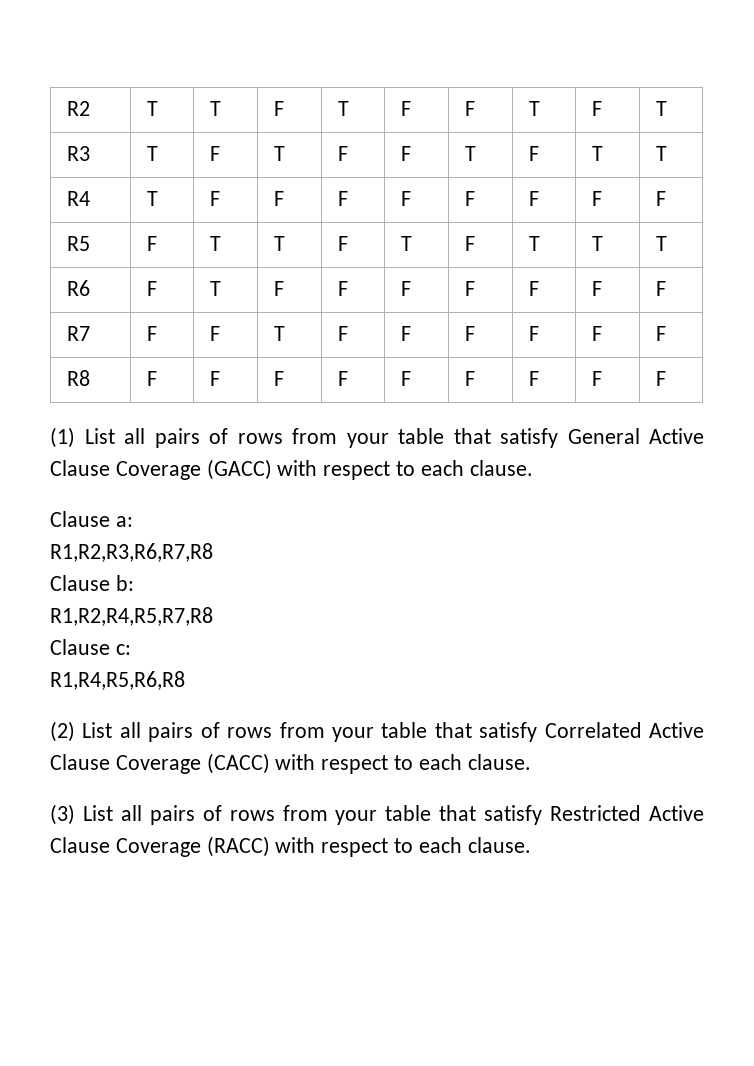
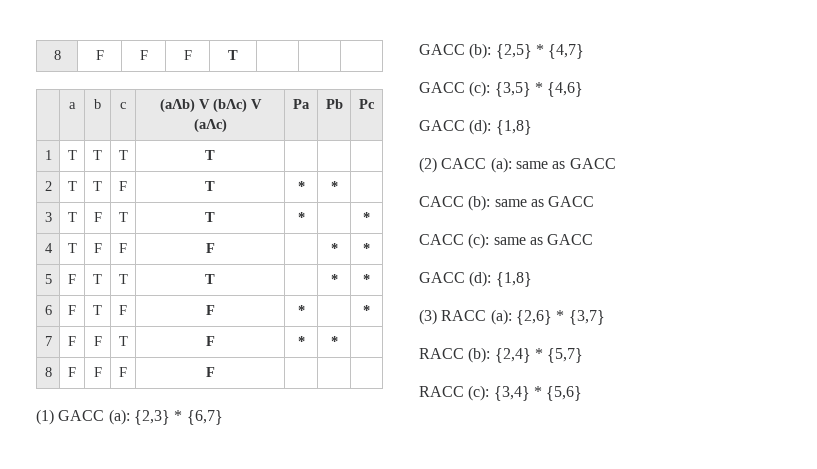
[67,101,91,116] [147,101,159,116] [210,101,222,116] [274,101,285,116] [338,101,350,116] [401,101,412,116] [465,101,476,116] [529,101,541,116] [592,101,603,116] [656,101,668,116] [67,146,91,161] [147,146,159,161] [210,146,221,161] [274,146,286,161] [338,146,349,161] [401,146,412,161] [465,146,477,161] [529,146,540,161] [592,146,604,161] [656,146,668,161] [67,191,91,206] [147,191,159,206] [210,191,221,206] [274,191,285,206] [338,191,349,206] [401,191,412,206] [465,191,476,206] [529,191,540,206] [592,191,603,206] [656,191,667,206] [67,236,91,251] [147,236,158,251] [210,236,222,251] [274,236,286,251] [338,236,349,251] [401,236,413,251] [465,236,476,251] [529,236,541,251] [592,236,604,251] [656,236,668,251] [67,280,91,296] [147,281,158,296] [210,281,222,296] [274,281,285,296] [338,281,349,296] [401,281,412,296] [465,281,476,296] [529,281,540,296] [592,281,603,296] [656,281,667,296] [67,326,91,341] [147,326,158,341] [210,326,221,341] [274,326,286,341] [338,326,349,341] [401,326,412,341] [465,326,476,341] [529,326,540,341] [592,326,603,341] [656,326,667,341] [67,370,91,386] [147,371,158,386] [210,371,221,386] [274,371,285,386] [338,371,349,386] [401,371,412,386] [465,371,476,386] [529,371,540,386] [592,371,603,386] [656,371,667,386] [50,427,704,448] [50,459,533,480] [50,511,133,527] [50,543,213,562] [50,575,134,591] [50,607,213,626] [50,639,131,655] [50,671,185,690] [50,721,705,742] [50,753,531,774] [50,804,705,825] [50,836,531,857] R2 | T | T | F | T | F | F | T | F | T // R3 | T | F | T | F | F | T | F | T | T // R4 | T | F | F | F | F | F | F | F | F // R5 | F | T | T | F | T | F | T | T | T // R6 | F | T | F | F | F | F | F | F | F // R7 | F | F | T | F | F | F | F | F | F // R8 | F | F | F | F | F | F | F | F | F // (1) List all pairs of rows from your table that satisfy General Active Clause Coverage (GACC) with respect to each clause. // Clause a: // R1,R2,R3,R6,R7,R8 // Clause b: // R1,R2,R4,R5,R7,R8 // Clause c: // R1,R4,R5,R6,R8 // (2) List all pairs of rows from your table that satisfy Correlated Active Clause Coverage (CACC) with respect to each clause. // (3) List all pairs of rows from your table that satisfy Restricted Active Clause Coverage (RACC) with respect to each clause. -> [53,50,61,60] [95,50,104,60] [139,50,148,60] [183,50,192,60] [228,50,238,60] [69,102,76,109] [94,99,101,109] [120,102,126,109] [159,98,262,113] [193,118,227,133] [293,99,310,109] [325,99,343,109] [359,99,375,109] [44,150,52,160] [67,150,77,160] [93,150,102,160] [118,150,128,160] [205,150,215,160] [44,181,52,191] [67,181,77,191] [93,181,102,191] [119,181,127,191] [205,181,215,191] [297,181,305,191] [330,181,338,191] [44,212,52,222] [67,212,77,222] [93,212,102,222] [118,212,128,222] [205,212,215,222] [297,212,305,222] [363,212,370,222] [44,243,53,253] [67,243,77,253] [93,243,102,253] [119,243,127,253] [205,243,215,253] [330,243,338,253] [363,243,370,253] [44,274,52,284] [68,274,76,284] [93,274,102,284] [118,274,128,284] [205,274,215,284] [330,274,338,284] [363,274,370,284] [44,305,52,315] [68,305,76,315] [93,305,102,315] [119,305,127,315] [205,305,215,315] [297,305,305,315] [363,305,370,315] [44,336,52,346] [68,336,76,346] [93,336,102,346] [118,336,128,346] [205,336,215,346] [297,336,305,346] [330,336,338,346] [44,367,52,377] [68,367,76,377] [93,367,102,377] [119,367,127,377] [205,367,215,377] [36,409,223,425] [419,43,585,59] [419,81,584,97] [419,119,532,135] [419,157,616,173] [419,195,595,211] [419,233,594,249] [419,271,532,287] [419,309,605,325] [419,347,584,363] [419,385,583,401] 8 | F | F | F | T | | | // | a | b | c | (aɅb) V (bɅc) V (aɅc) | Pa | Pb | Pc // 1 | T | T | T | T | | | // 2 | T | T | F | T | * | * | // 3 | T | F | T | T | * | | * // 4 | T | F | F | F | | * | * // 5 | F | T | T | T | | * | * // 6 | F | T | F | F | * | | * // 7 | F | F | T | F | * | * | // 8 | F | F | F | F | | | // (1) GACC (a): {2,3} * {6,7} // GACC (b): {2,5} * {4,7} // GACC (c): {3,5} * {4,6} // GACC (d): {1,8} // (2) CACC (a): same as GACC // CACC (b): same as GACC // CACC (c): same as GACC // GACC (d): {1,8} // (3) RACC (a): {2,6} * {3,7} // RACC (b): {2,4} * {5,7} // RACC (c): {3,4} * {5,6}

